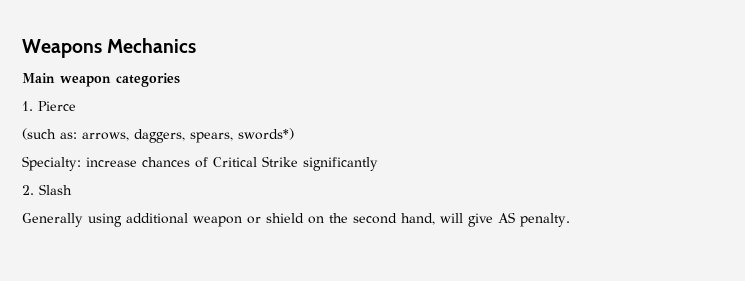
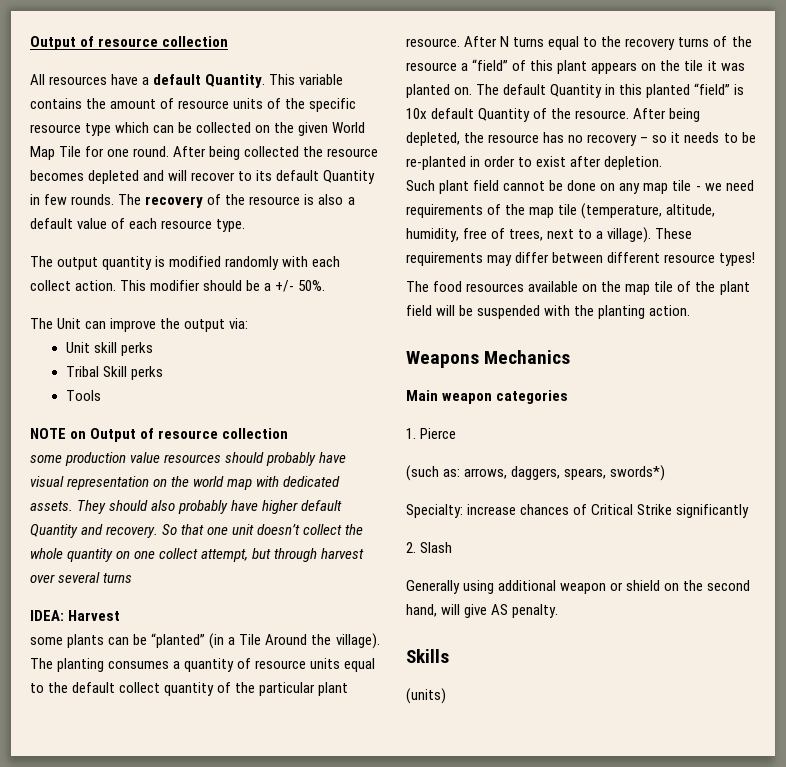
(22, 48) none -> [30,36,229,50] [30,74,344,88] [30,98,357,112] [30,122,366,136] [30,146,379,160] [30,170,376,184] [30,194,355,208] [30,218,246,232] [30,256,341,270] [30,280,326,292] [30,318,249,332] [65,342,153,356] [65,366,163,380] [65,390,101,401] [30,428,289,442] [30,452,347,466] [30,476,341,490] [30,500,343,514] [30,524,364,538] [30,548,365,562] [30,572,133,583] [30,610,121,621] [30,633,380,649] [30,658,376,672] [30,682,349,696] [406,36,752,50] [406,59,745,74] [406,83,745,98] [406,108,701,122] [406,132,756,146] [406,156,663,170] [406,180,754,194] [406,203,716,219] [406,227,693,243] [406,252,756,266] [406,281,750,295] [406,305,691,319] Output of resource collection // All resources have a default Quantity. This variable contains the amount of resource units of the specific resource type which can be collected on the given World Map Tile for one round. After being collected the resource becomes depleted and will recover to its default Quantity in few rounds. The recovery of the resource is also a default value of each resource type. // The output quantity is modified randomly with each collect action. This modifier should be a +/- 50%. // The Unit can improve the output via: // Unit skill perks // Tribal Skill perks // Tools // NOTE on Output of resource collection // some production value resources should probably have visual representation on the world map with dedicated assets. They should also probably have higher default Quantity and recovery. So that one unit doesn’t collect the whole quantity on one collect attempt, but through harvest over several turns // IDEA: Harvest // some plants can be “planted” (in a Tile Around the village). The planting consumes a quantity of resource units equal to the default collect quantity of the particular plant resource. After N turns equal to the recovery turns of the resource a “field” of this plant appears on the tile it was planted on. The default Quantity in this planted “field” is 10x default Quantity of the resource. After being depleted, the resource has no recovery – so it needs to be re-planted in order to exist after depletion. // Such plant field cannot be done on any map tile - we need requirements of the map tile (temperature, altitude, humidity, free of trees, next to a village). These requirements may differ between different resource types! // The food resources available on the map tile of the plant field will be suspended with the planting action. //
(570, 220) none -> [406,649,449,663] [406,688,446,704] // Skills // (units)

